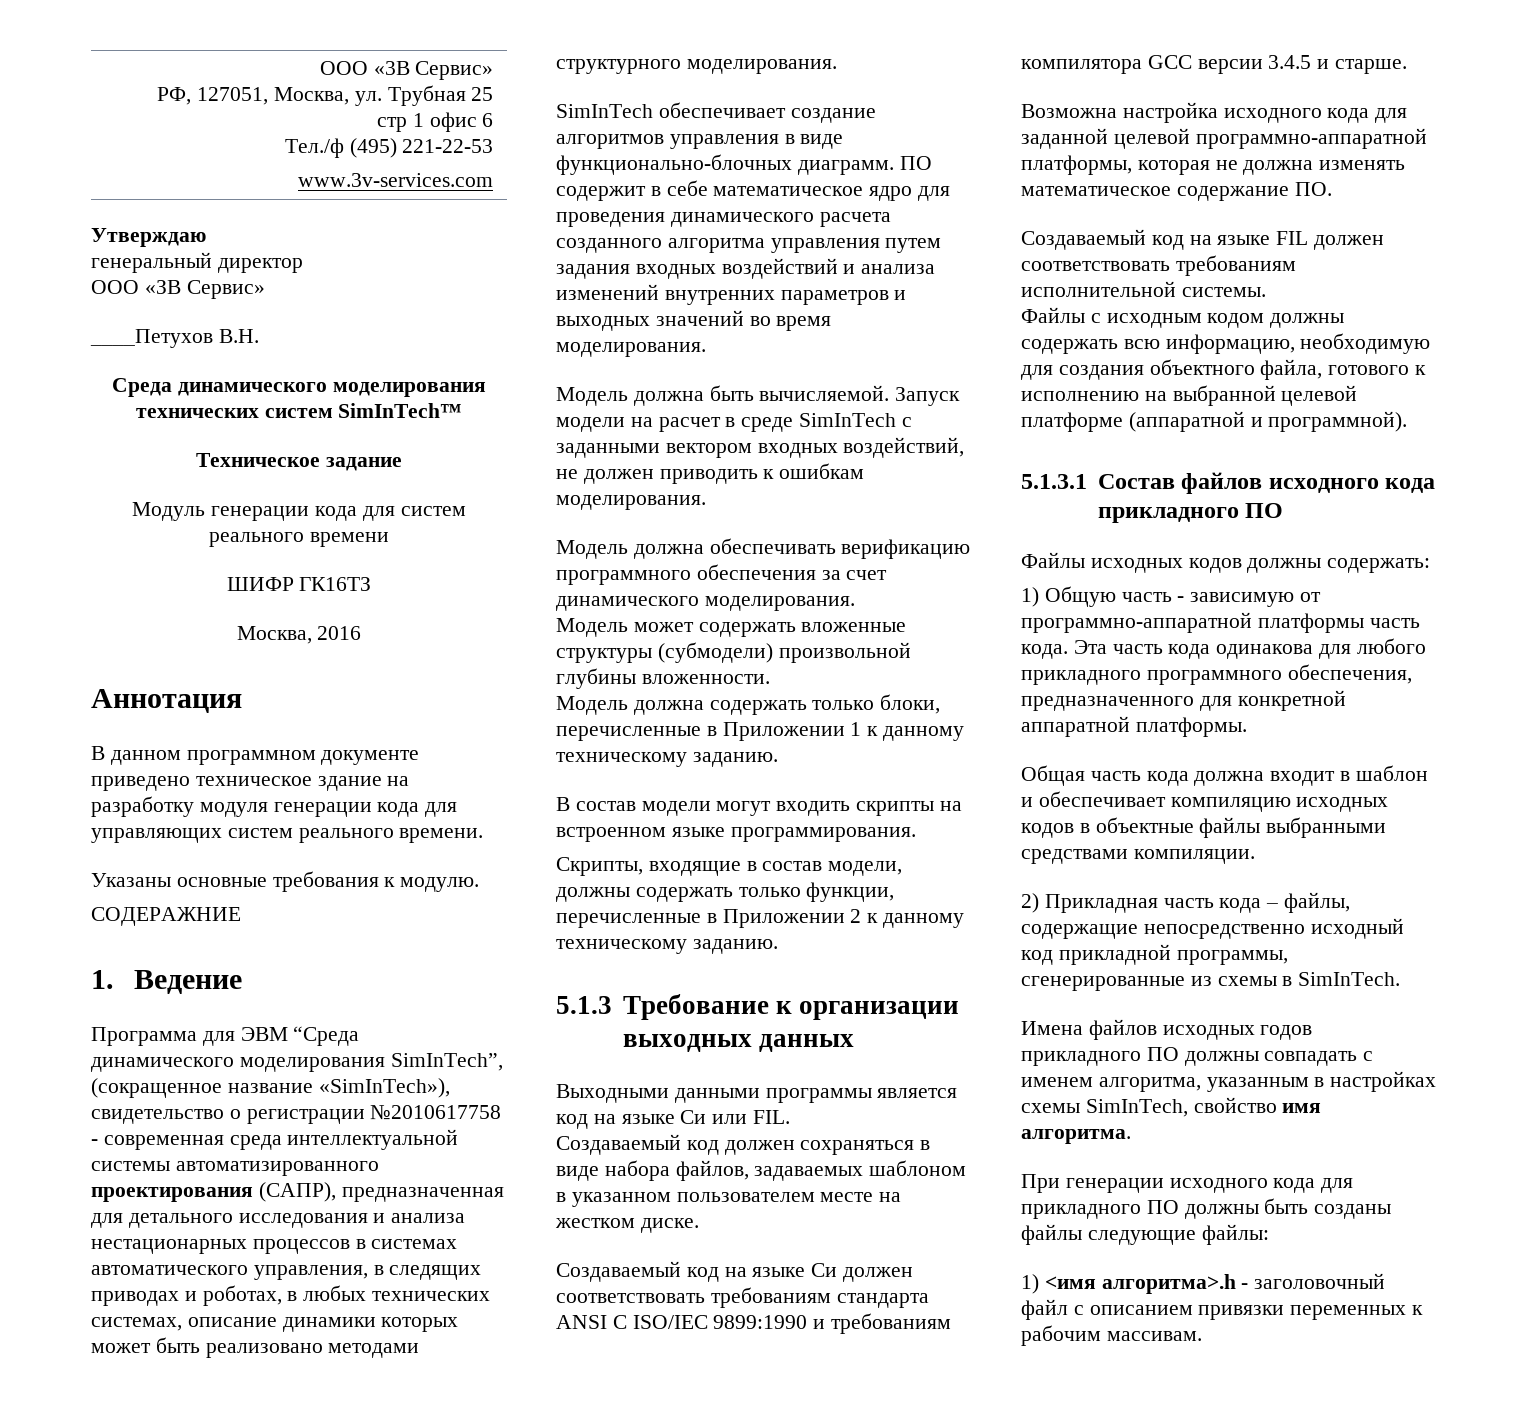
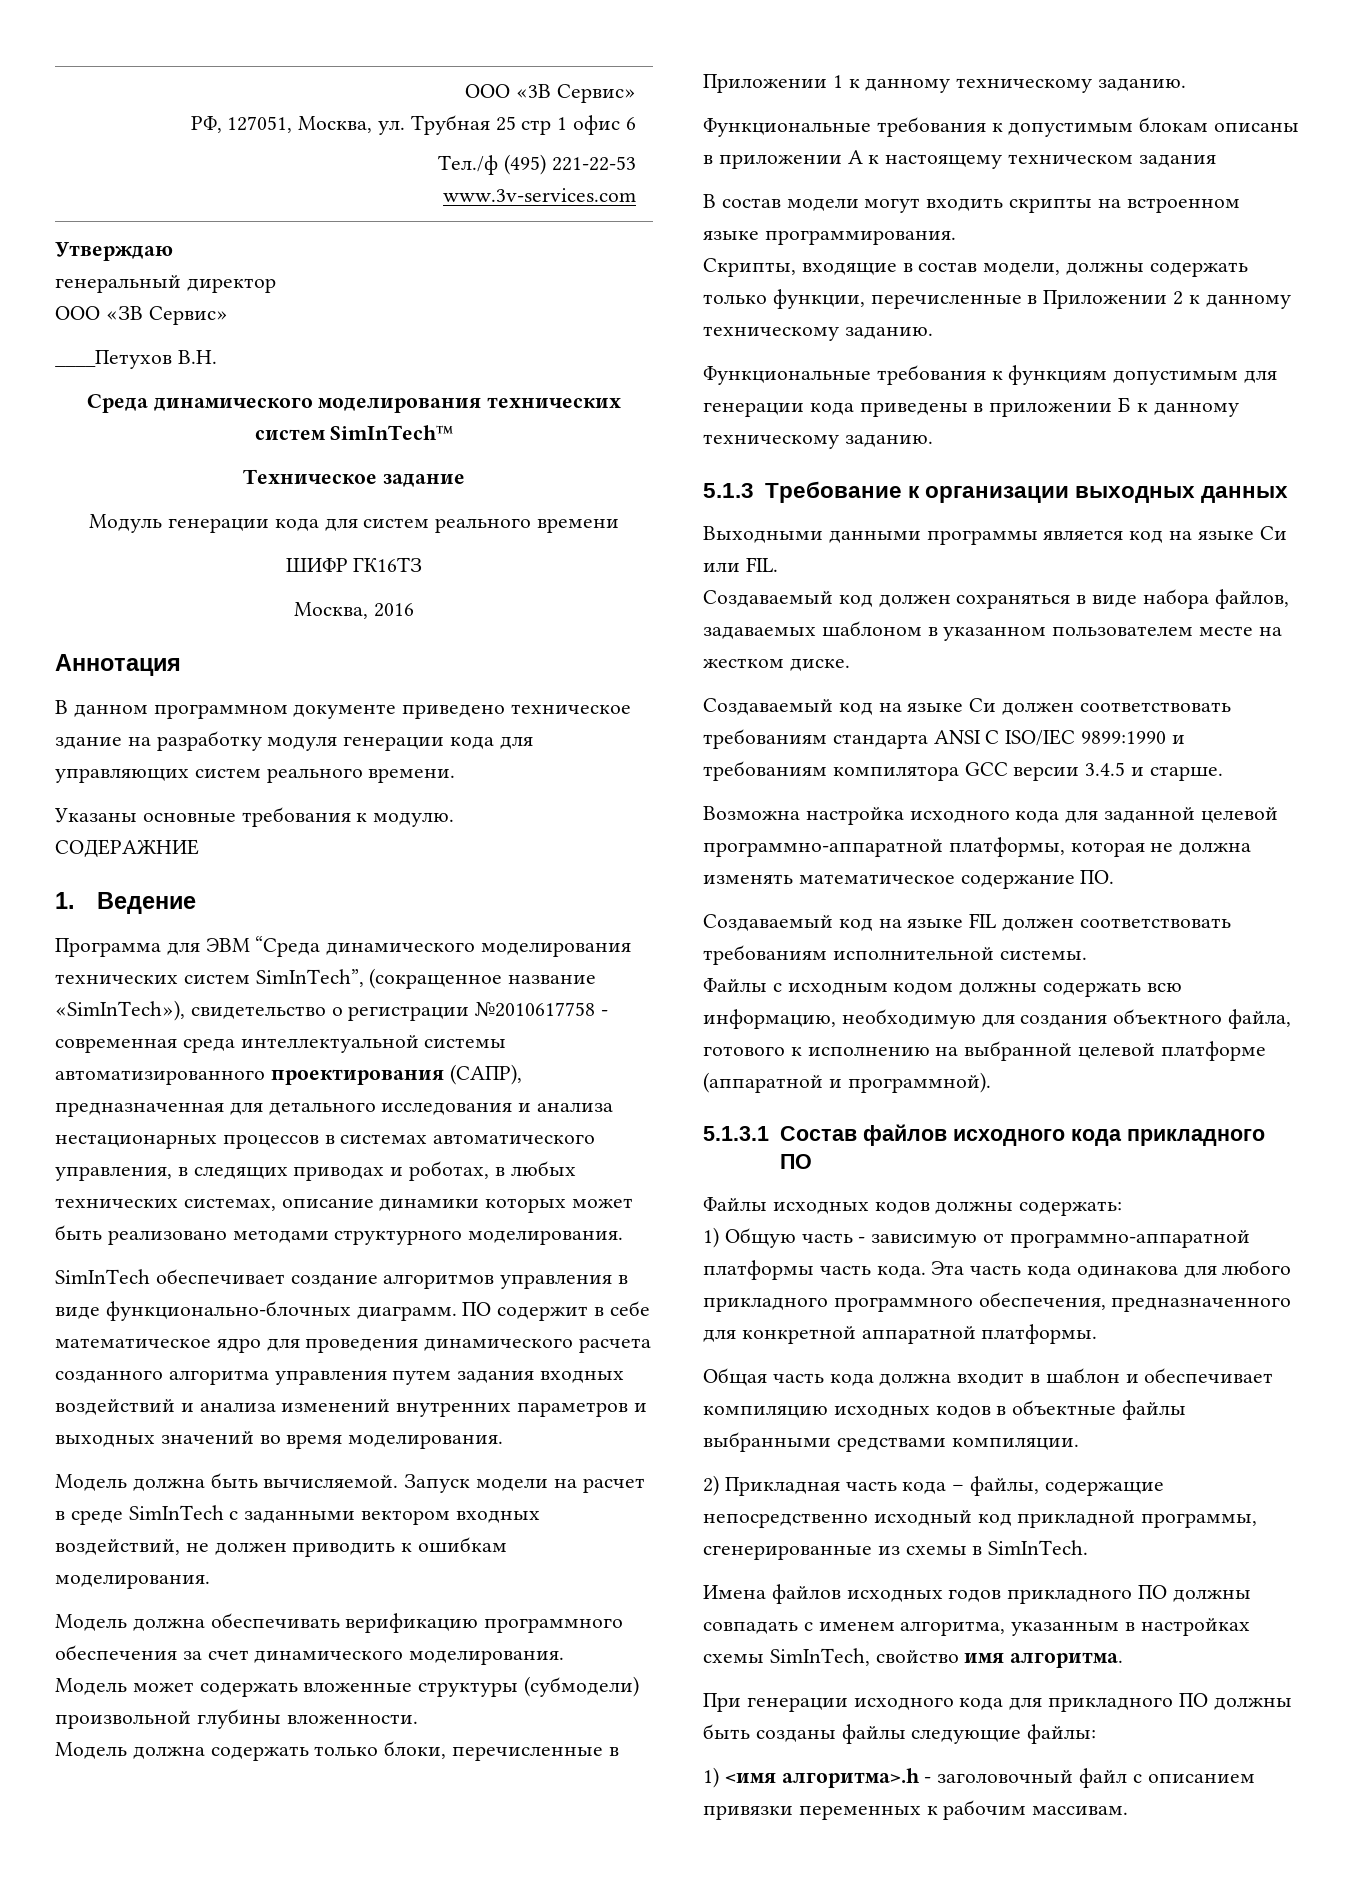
(385, 1064) none -> [55,974,250,984] технических систем
(778, 759) none -> [703,117,1300,137] [703,150,1216,169] // Функциональные требования к допустимым блокам описаны в приложении А к настоящему техническом задания
(778, 946) none -> [703,365,1278,385] [703,397,1239,417] [703,434,933,449] // Функциональные требования к функциям допустимым для генерации кода приведены в приложении Б к данному техническому заданию.

